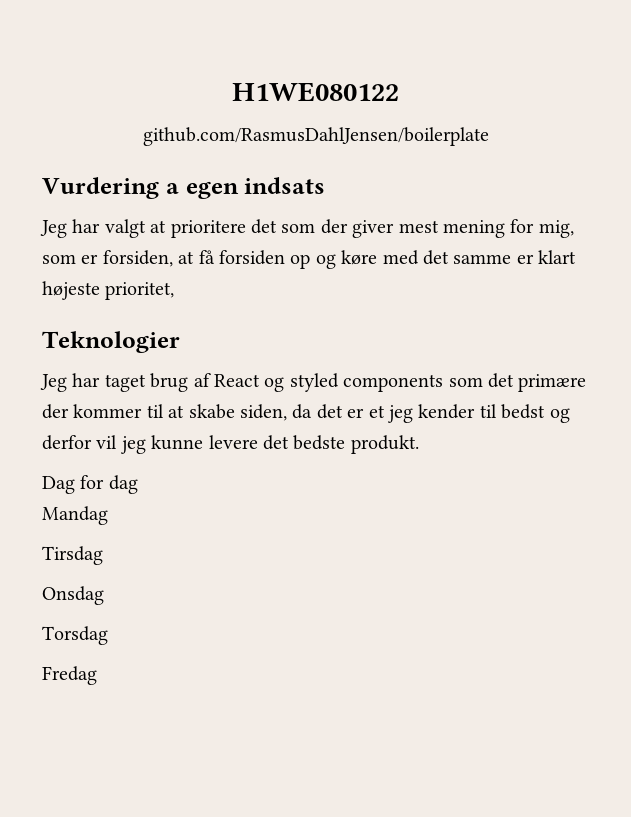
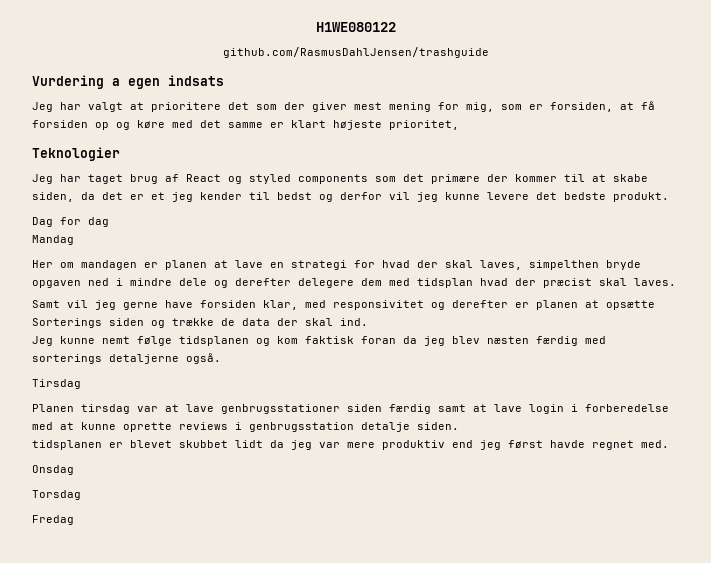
[142,127,489,146] github.com/RasmusDahlJensen/boilerplate -> [222,47,489,58] github.com/RasmusDahlJensen/trashguide
[42,546,103,565] Tirsdag -> [32,260,641,270] [32,278,676,288] [32,300,655,310] [32,318,368,328] [32,336,606,346] [32,353,221,364] [32,379,81,389] [32,404,669,414] [32,422,459,432] [32,440,669,450] Her om mandagen er planen at lave en strategi for hvad der skal laves, simpelthen bryde opgaven ned i mindre dele og derefter delegere dem med tidsplan hvad der præcist skal laves. // Samt vil jeg gerne have forsiden klar, med responsivitet og derefter er planen at opsætte Sorterings siden og trække de data der skal ind. // Jeg kunne nemt følge tidsplanen og kom faktisk foran da jeg blev næsten færdig med sorterings detaljerne også. // Tirsdag // Planen tirsdag var at lave genbrugsstationer siden færdig samt at lave login i forberedelse med at kunne oprette reviews i genbrugsstation detalje siden. // tidsplanen er blevet skubbet lidt da jeg var mere produktiv end jeg først havde regnet med.

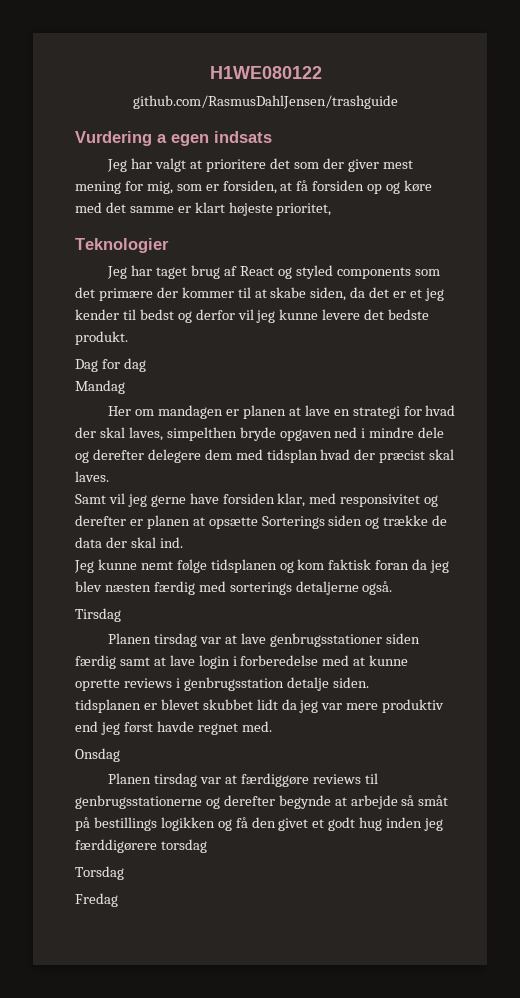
(74, 470) none -> [108,773,378,787] [75,795,449,809] [75,817,444,831] [75,839,207,853] // Planen tirsdag var at færdiggøre reviews til genbrugsstationerne og derefter begynde at arbejde så småt på bestillings logikken og få den givet et godt hug inden jeg færddigørere torsdag

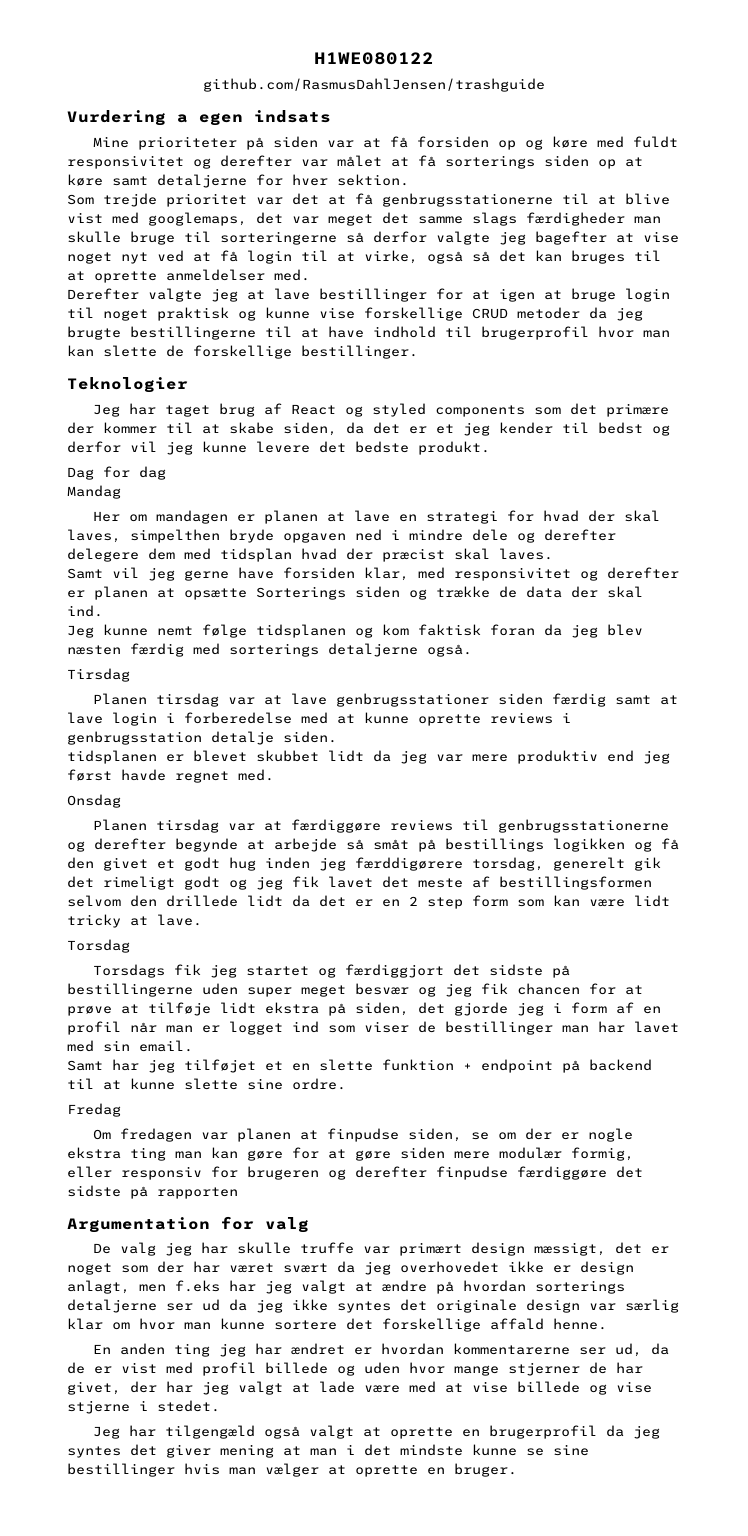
[107,158,413,172] [75,180,277,194] Jeg har valgt at prioritere det som der giver mest mening for mig, som er forsiden, -> [92,136,354,150] Mine prioriteter på siden var
[105,202,332,216] det samme er klart højeste prioritet, -> [632,136,678,148] [67,155,643,169] [67,174,409,188] [67,193,670,207] [67,212,661,226] [67,231,679,245] [67,250,661,264] [67,269,310,283] [67,288,670,302] [67,307,643,321] [67,326,670,340] [67,345,418,359] fuldt responsivitet og derefter var målet at få sorterings siden op at køre samt detaljerne for hver sektion. // Som trejde prioritet var det at få genbrugsstationerne til at blive vist med googlemaps, det var meget det samme slags færdigheder man skulle bruge til sorteringerne så derfor valgte jeg bagefter at vise noget nyt ved at få login til at virke, også så det kan bruges til at oprette anmeldelser med. // Derefter valgte jeg at lave bestillinger for at igen at bruge login til noget praktisk og kunne vise forskellige CRUD metoder da jeg brugte bestillingerne til at have indhold til brugerprofil hvor man kan slette de forskellige bestillinger.
[160,839,207,853] [75,866,124,880] [75,893,118,907] torsdag // Torsdag // Fredag -> [472,857,661,871] [67,876,652,890] [67,895,670,909] [67,914,202,928] [67,939,130,953] [92,964,570,978] [67,983,643,997] [67,1002,661,1016] [67,1021,679,1035] [67,1040,193,1052] [67,1059,652,1073] [67,1078,346,1090] [67,1103,121,1117] [92,1128,633,1142] [67,1147,634,1161] [67,1166,643,1180] [67,1185,238,1199] [67,1216,309,1233] [92,1242,669,1256] [67,1261,634,1275] [67,1280,625,1294] [67,1299,679,1313] [67,1318,607,1332] [92,1343,669,1357] [67,1362,643,1376] [67,1381,652,1395] [67,1400,220,1414] [92,1425,660,1439] [67,1444,589,1458] [67,1463,517,1477] torsdag, generelt gik det rimeligt godt og jeg fik lavet det meste af bestillingsformen selvom den drillede lidt da det er en 2 step form som kan være lidt tricky at lave. // Torsdag // Torsdags fik jeg startet og færdiggjort det sidste på bestillingerne uden super meget besvær og jeg fik chancen for at prøve at tilføje lidt ekstra på siden, det gjorde jeg i form af en profil når man er logget ind som viser de bestillinger man har lavet med sin email. // Samt har jeg tilføjet et en slette funktion + endpoint på backend til at kunne slette sine ordre. // Fredag // Om fredagen var planen at finpudse siden, se om der er nogle ekstra ting man kan gøre for at gøre siden mere modulær formig, eller responsiv for brugeren og derefter finpudse færdiggøre det sidste på rapporten // Argumentation for valg // De valg jeg har skulle truffe var primært design mæssigt, det er noget som der har været svært da jeg overhovedet ikke er design anlagt, men f.eks har jeg valgt at ændre på hvordan sorterings detaljerne ser ud da jeg ikke syntes det originale design var særlig klar om hvor man kunne sortere det forskellige affald henne. // En anden ting jeg har ændret er hvordan kommentarerne ser ud, da de er vist med profil billede og uden hvor mange stjerner de har givet, der har jeg valgt at lade være med at vise billede og vise stjerne i stedet. // Jeg har tilgengæld også valgt at oprette en brugerprofil da jeg syntes det giver mening at man i det mindste kunne se sine bestillinger hvis man vælger at oprette en bruger.

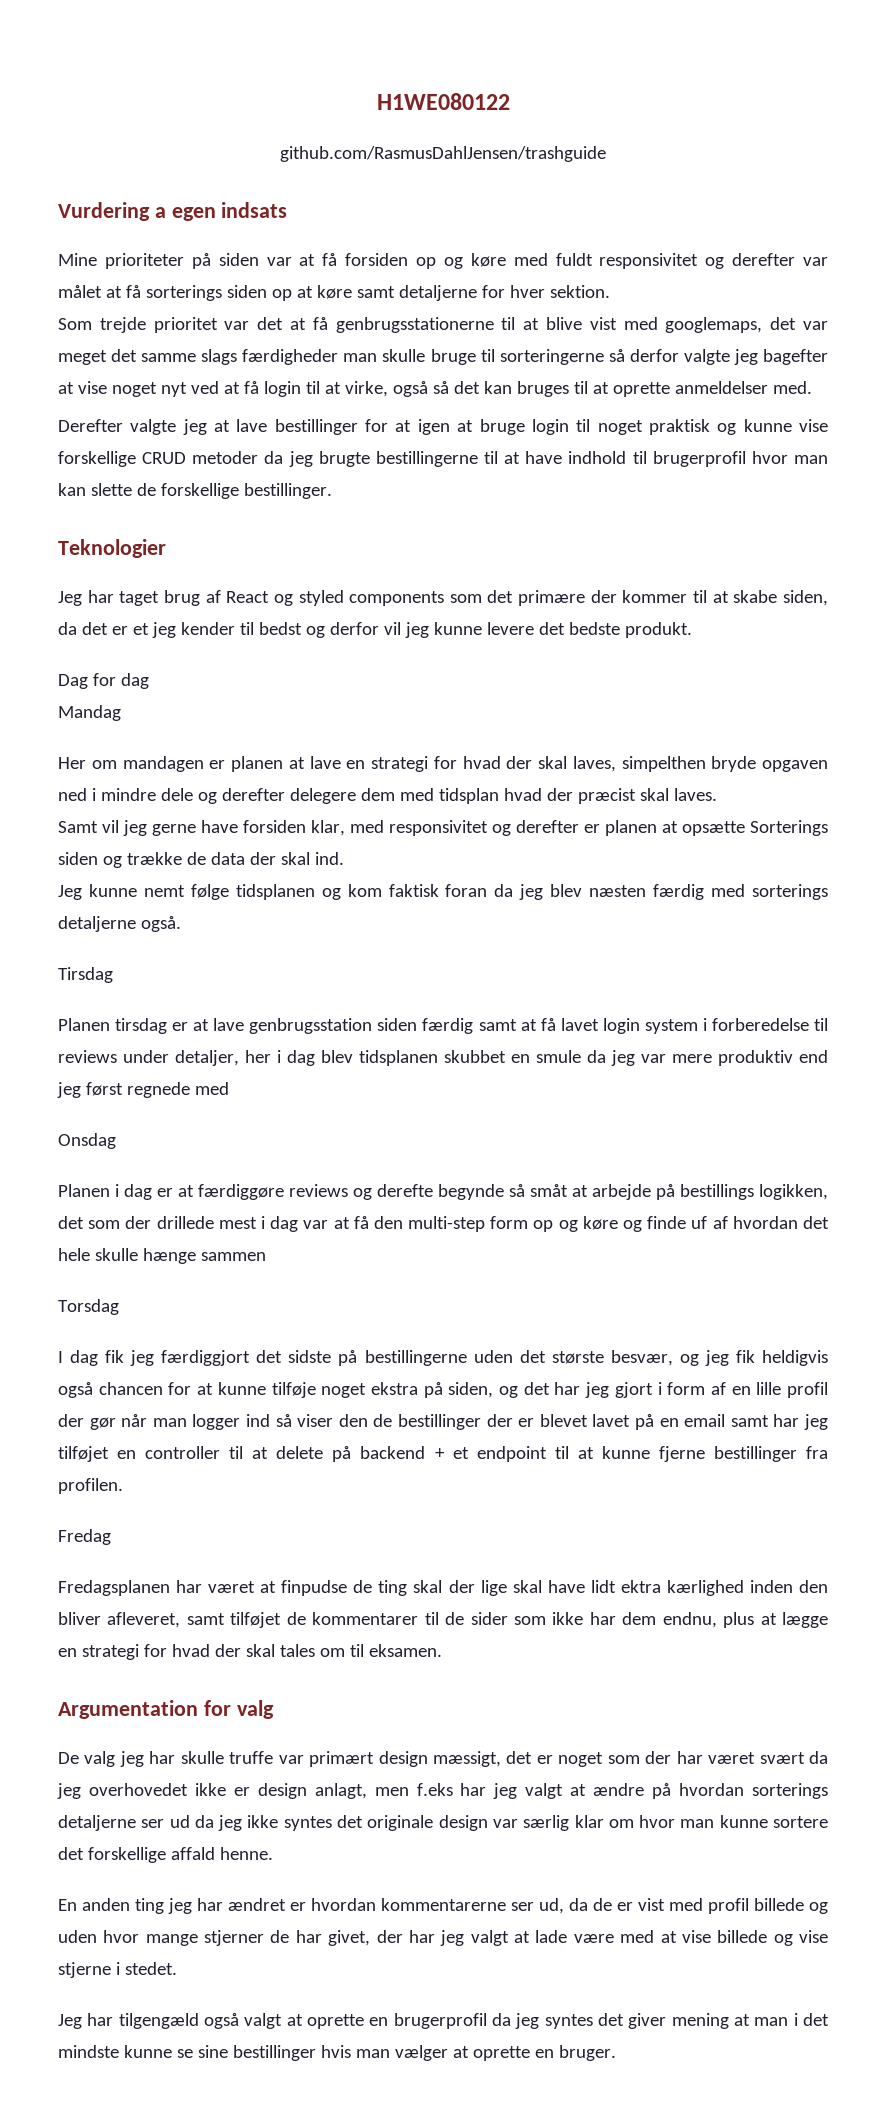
[227,693,489,707] var at lave genbrugsstationer -> [172,1018,373,1034] er at lave genbrugsstation
[67,712,571,726] [67,731,337,745] [67,750,364,764] lave login i forberedelse med at kunne oprette reviews i genbrugsstation detalje siden. // tidsplanen er blevet skubbet lidt -> [540,1018,828,1034] [58,1050,581,1066] få lavet login system i forberedelse til reviews under detaljer, her i dag blev tidsplanen skubbet en smule
[121,769,274,783] havde regnet med. -> [126,1082,229,1098] regnede med
[155,819,669,833] [67,838,679,852] [67,857,661,871] [67,876,652,890] [67,895,670,909] [67,914,202,928] [67,939,130,953] [92,964,336,978] tirsdag var at færdiggøre reviews til genbrugsstationerne og derefter begynde at arbejde så småt på bestillings logikken og få den givet et godt hug inden jeg færddigørere torsdag, generelt gik det rimeligt godt og jeg fik lavet det meste af bestillingsformen selvom den drillede lidt da det er en 2 step form som kan være lidt tricky at lave. // Torsdag // Torsdags fik jeg startet og -> [115,1184,828,1200] [58,1216,829,1232] [58,1248,266,1264] [58,1299,119,1315] [58,1350,155,1366] i dag er at færdiggøre reviews og derefte begynde så småt at arbejde på bestillings logikken, det som der drillede mest i dag var at få den multi-step form op og køre og finde uf af hvordan det hele skulle hænge sammen // Torsdag // I dag fik jeg
[247,983,508,997] super meget besvær og jeg fik -> [519,1350,828,1366] [58,1382,93,1398] det største besvær, og jeg fik heldigvis også
[67,1002,661,1016] [67,1021,679,1035] [67,1040,193,1052] [67,1059,652,1073] [67,1078,346,1090] [67,1103,121,1117] [92,1128,633,1142] [67,1147,634,1161] [67,1166,643,1180] [67,1185,238,1199] prøve at tilføje lidt ekstra på siden, det gjorde jeg i form af en profil når man er logget ind som viser de bestillinger man har lavet med sin email. // Samt har jeg tilføjet et en slette funktion + endpoint på backend til at kunne slette sine ordre. // Fredag // Om fredagen var planen at finpudse siden, se om der er nogle ekstra ting man kan gøre for at gøre siden mere modulær formig, eller responsiv for brugeren og derefter finpudse færdiggøre det sidste på rapporten -> [217,1382,829,1398] [58,1414,829,1430] [58,1446,828,1462] [58,1478,123,1494] [58,1529,111,1545] [58,1580,828,1596] [58,1612,828,1628] [58,1644,442,1660] kunne tilføje noget ekstra på siden, og det har jeg gjort i form af en lille profil der gør når man logger ind så viser den de bestillinger der er blevet lavet på en email samt har jeg tilføjet en controller til at delete på backend + et endpoint til at kunne fjerne bestillinger fra profilen. // Fredag // Fredagsplanen har været at finpudse de ting skal der lige skal have lidt ektra kærlighed inden den bliver afleveret, samt tilføjet de kommentarer til de sider som ikke har dem endnu, plus at lægge en strategi for hvad der skal tales om til eksamen.

